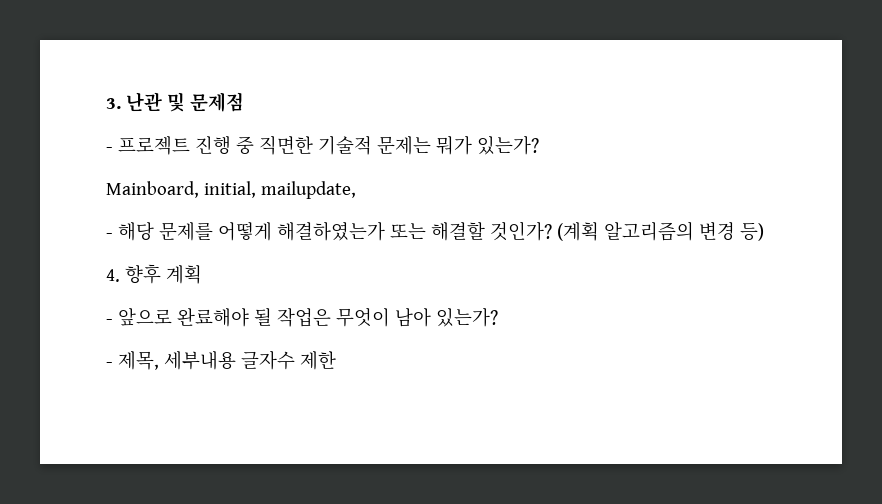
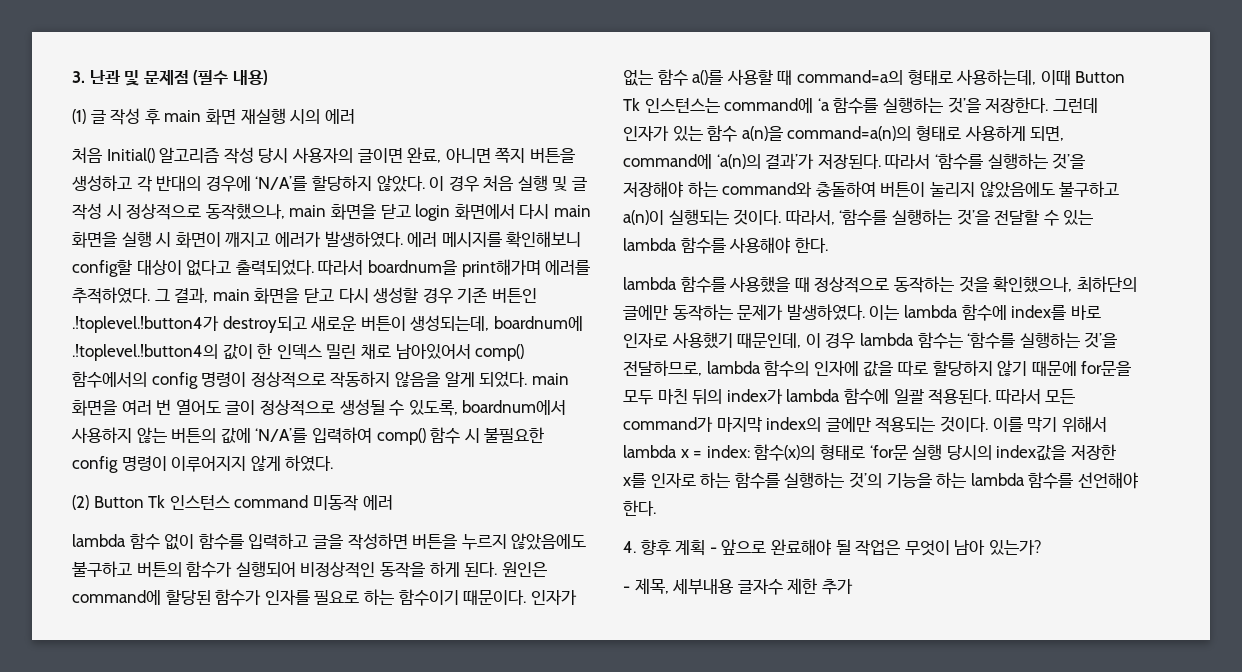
[106,136,539,155] [106,181,356,199] [106,221,764,241] // - 프로젝트 진행 중 직면한 기술적 문제는 뭐가 있는가? // Mainboard, initial, mailupdate, // - 해당 문제를 어떻게 해결하였는가 또는 해결할 것인가? (계획 알고리즘의 변경 등) -> [193,70,268,85] [72,108,355,125] [72,147,575,164] [72,175,588,192] [72,203,591,221] [72,231,582,248] [72,259,591,277] [72,287,537,304] [72,315,583,333] [72,343,525,361] [72,371,569,389] [72,399,567,416] [71,427,545,445] [72,455,334,473] [72,495,393,511] [72,533,587,550] [72,561,547,578] [72,589,577,606] [623,69,1126,86] [623,97,1098,114] [623,125,1065,142] [623,153,1086,170] [623,181,1120,198] [623,209,1094,226] [623,237,828,254] [623,276,1137,293] [623,304,1101,321] [623,332,1118,349] [623,360,1132,377] [623,388,1076,405] [623,416,1107,433] [623,444,1116,461] [623,472,1138,489] [623,500,656,516] (필수 내용) // (1) 글 작성 후 main 화면 재실행 시의 에러 // 처음 Initial() 알고리즘 작성 당시 사용자의 글이면 완료, 아니면 쪽지 버튼을 생성하고 각 반대의 경우에 ‘N/A’를 할당하지 않았다. 이 경우 처음 실행 및 글 작성 시 정상적으로 동작했으나, main 화면을 닫고 login 화면에서 다시 main 화면을 실행 시 화면이 깨지고 에러가 발생하였다. 에러 메시지를 확인해보니 config할 대상이 없다고 출력되었다. 따라서 boardnum을 print해가며 에러를 추적하였다. 그 결과, main 화면을 닫고 다시 생성할 경우 기존 버튼인 .!toplevel.!button4가 destroy되고 새로운 버튼이 생성되는데, boardnum에 .!toplevel.!button4의 값이 한 인덱스 밀린 채로 남아있어서 comp() 함수에서의 config 명령이 정상적으로 작동하지 않음을 알게 되었다. main 화면을 여러 번 열어도 글이 정상적으로 생성될 수 있도록, boardnum에서 사용하지 않는 버튼의 값에 ‘N/A’를 입력하여 comp() 함수 시 불필요한 config 명령이 이루어지지 않게 하였다. // (2) Button Tk 인스턴스 command 미동작 에러 // lambda 함수 없이 함수를 입력하고 글을 작성하면 버튼을 누르지 않았음에도 불구하고 버튼의 함수가 실행되어 비정상적인 동작을 하게 된다. 원인은 command에 할당된 함수가 인자를 필요로 하는 함수이기 때문이다. 인자가 없는 함수 a()를 사용할 때 command=a의 형태로 사용하는데, 이때 Button Tk 인스턴스는 command에 ‘a 함수를 실행하는 것’을 저장한다. 그런데 인자가 있는 함수 a(n)을 command=a(n)의 형태로 사용하게 되면, command에 ‘a(n)의 결과’가 저장된다. 따라서 ‘함수를 실행하는 것’을 저장해야 하는 command와 충돌하여 버튼이 눌리지 않았음에도 불구하고 a(n)이 실행되는 것이다. 따라서, ‘함수를 실행하는 것’을 전달할 수 있는 lambda 함수를 사용해야 한다. // lambda 함수를 사용했을 때 정상적으로 동작하는 것을 확인했으나, 최하단의 글에만 동작하는 문제가 발생하였다. 이는 lambda 함수에 index를 바로 인자로 사용했기 때문인데, 이 경우 lambda 함수는 ‘함수를 실행하는 것’을 전달하므로, lambda 함수의 인자에 값을 따로 할당하지 않기 때문에 for문을 모두 마친 뒤의 index가 lambda 함수에 일괄 적용된다. 따라서 모든 command가 마지막 index의 글에만 적용되는 것이다. 이를 막기 위해서 lambda x = index: 함수(x)의 형태로 ‘for문 실행 당시의 index값을 저장한 x를 인자로 하는 함수를 실행하는 것’의 기능을 하는 lambda 함수를 선언해야 한다.
(202, 274) // -> (706, 548) none
(336, 360) none -> [821,579,853,595] 추가

